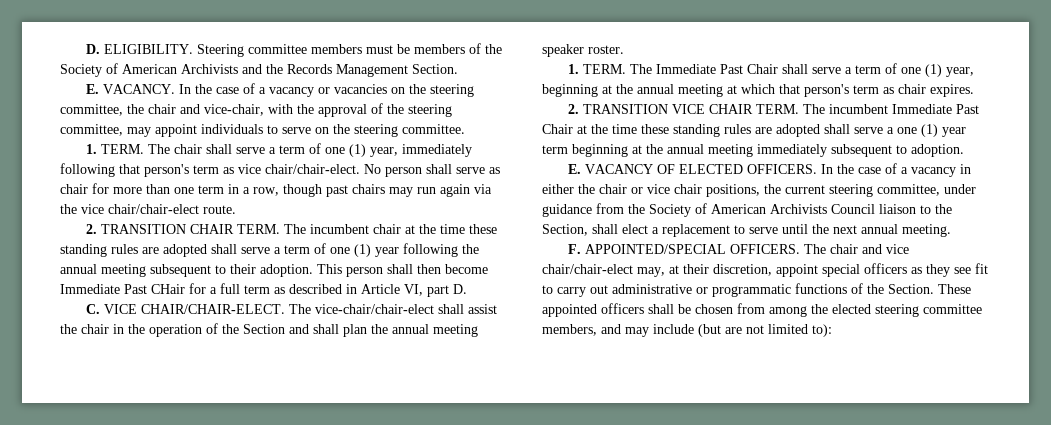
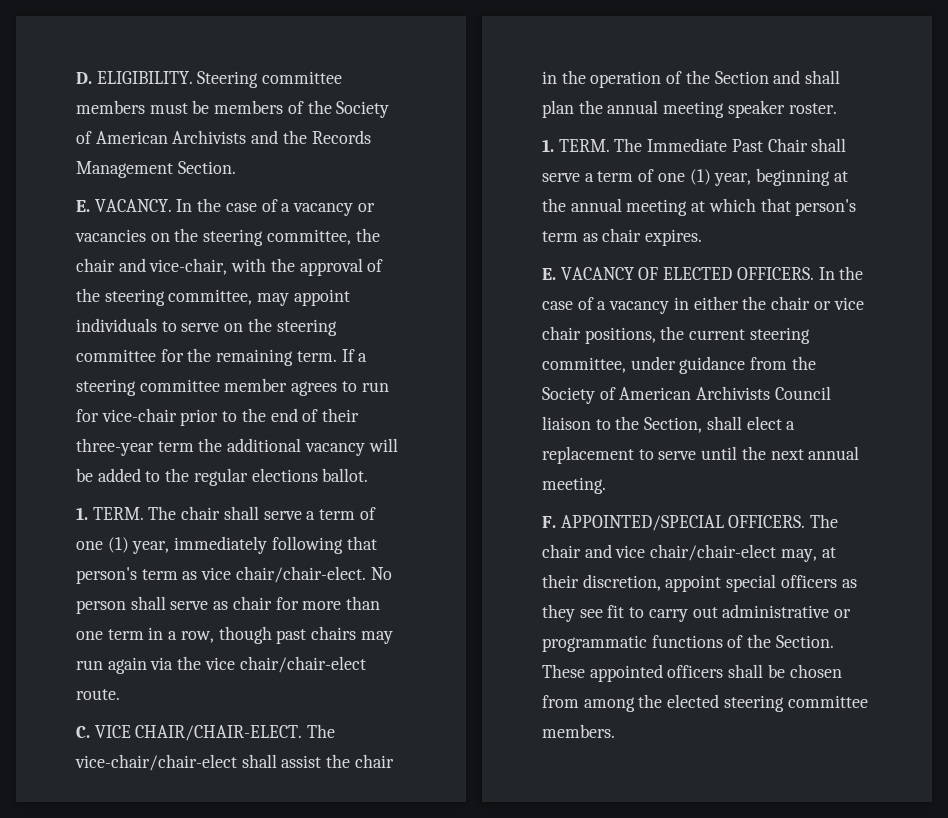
[402,124,465,134] committee. -> [76,348,368,366] [76,378,389,396] [76,408,360,426] [76,438,398,456] [76,468,369,486] committee for the remaining term. If a steering committee member agrees to run for vice-chair prior to the end of their three-year term the additional vacancy will be added to the regular elections ballot.
[86,224,498,234] [60,243,479,257] [60,264,488,277] [60,283,467,297] // 2. TRANSITION CHAIR TERM. The incumbent chair at the time these standing rules are adopted shall serve a term of one (1) year following the annual meeting subsequent to their adoption. This person shall then become Immediate Past CHair for a full term as described in Article VI, part D. -> (120, 694) none
[568,104,980,114] [542,124,966,137] [542,144,964,157] // 2. TRANSITION VICE CHAIR TERM. The incumbent Immediate Past Chair at the time these standing rules are adopted shall serve a one (1) year term beginning at the annual meeting immediately subsequent to adoption. -> (703, 237) none
[542,324,832,337] members, and may include (but are not limited to): -> [542,724,615,738] members.

